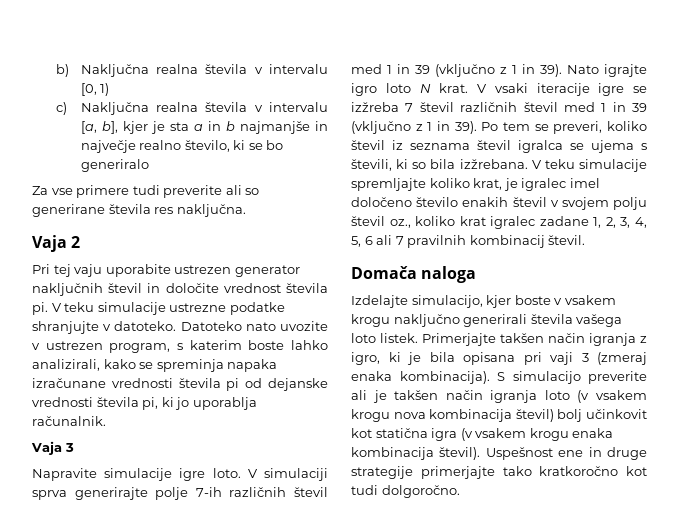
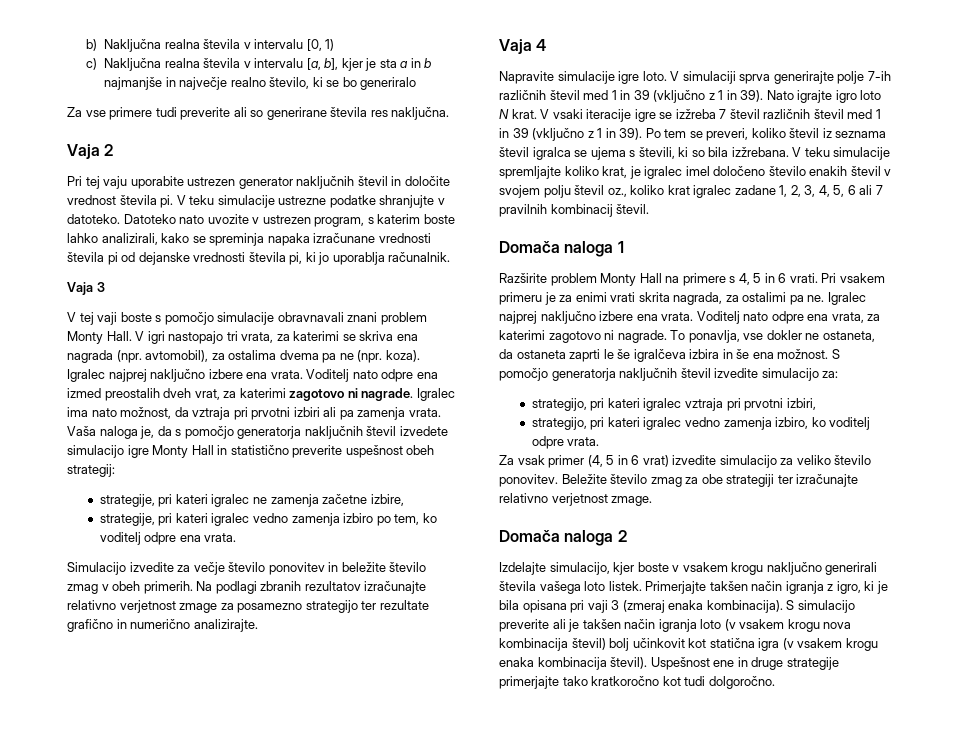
(74, 447) none -> [67,312,427,325] [67,331,418,344] [67,350,420,363] [67,369,438,382] [67,388,455,401] [67,407,441,420] [67,426,448,439] [67,445,435,458] [67,464,115,477] [99,494,404,507] [99,513,437,526] [99,532,237,545] [67,562,427,575] [67,581,427,594] [67,600,429,613] [67,619,258,632] [499,39,547,54] // V tej vaji boste s pomočjo simulacije obravnavali znani problem Monty Hall. V igri nastopajo tri vrata, za katerimi se skriva ena nagrada (npr. avtomobil), za ostalima dvema pa ne (npr. koza). Igralec najprej naključno izbere ena vrata. Voditelj nato odpre ena izmed preostalih dveh vrat, za katerimi zagotovo ni nagrade. Igralec ima nato možnost, da vztraja pri prvotni izbiri ali pa zamenja vrata. Vaša naloga je, da s pomočjo generatorja naključnih števil izvedete simulacijo igre Monty Hall in statistično preverite uspešnost obeh strategij: // strategije, pri kateri igralec ne zamenja začetne izbire, // strategije, pri kateri igralec vedno zamenja izbiro po tem, ko voditelj odpre ena vrata. // Simulacijo izvedite za večje število ponovitev in beležite število zmag v obeh primerih. Na podlagi zbranih rezultatov izračunajte relativno verjetnost zmage za posamezno strategijo ter rezultate grafično in numerično analizirajte. // Vaja 4
(477, 274) none -> [617,241,624,253] [499,273,885,286] [499,292,866,305] [499,311,881,324] [499,330,875,343] [499,349,840,362] [499,368,839,381] [531,398,816,411] [531,417,871,430] [531,436,600,449] [499,455,872,468] [499,474,859,487] [499,493,653,506] [499,530,627,546] 1 // Razširite problem Monty Hall na primere s 4, 5 in 6 vrati. Pri vsakem primeru je za enimi vrati skrita nagrada, za ostalimi pa ne. Igralec najprej naključno izbere ena vrata. Voditelj nato odpre ena vrata, za katerimi zagotovo ni nagrade. To ponavlja, vse dokler ne ostaneta, da ostaneta zaprti le še igralčeva izbira in še ena možnost. S pomočjo generatorja naključnih števil izvedite simulacijo za: // strategijo, pri kateri igralec vztraja pri prvotni izbiri, // strategijo, pri kateri igralec vedno zamenja izbiro, ko voditelj odpre vrata. // Za vsak primer (4, 5 in 6 vrat) izvedite simulacijo za veliko število ponovitev. Beležite število zmag za obe strategiji ter izračunajte relativno verjetnost zmage. // Domača naloga 2

